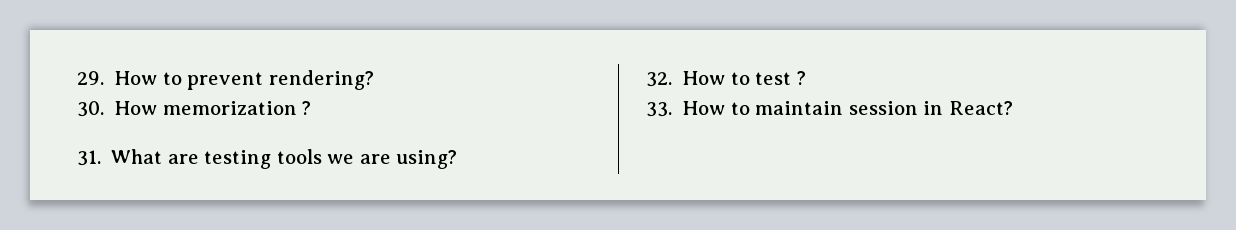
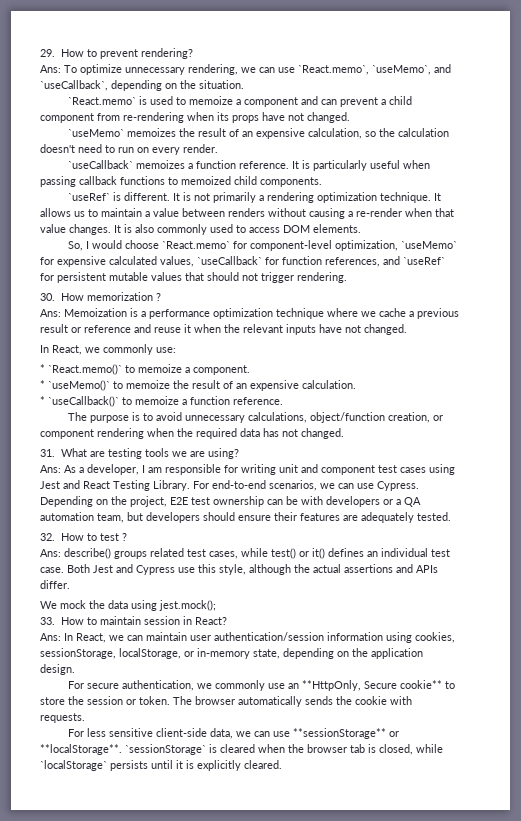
[77,101,312,117] 30. How memorization ? -> [40,64,451,75] [40,80,244,91] [68,96,413,107] [40,112,350,123] [68,128,450,139] [40,144,218,155] [68,160,431,171] [40,176,322,187] [68,192,442,203] [40,208,454,219] [40,224,361,235] [68,240,458,251] [40,256,445,267] [40,272,347,283] [40,292,161,301] [40,308,459,319] [40,324,407,335] [40,344,176,355] [40,364,250,375] [40,380,356,391] [40,396,283,407] [68,412,444,423] [40,428,344,439] Ans: To optimize unnecessary rendering, we can use `React.memo`, `useMemo`, and `useCallback`, depending on the situation. // `React.memo` is used to memoize a component and can prevent a child component from re-rendering when its props have not changed. // `useMemo` memoizes the result of an expensive calculation, so the calculation doesn't need to run on every render. // `useCallback` memoizes a function reference. It is particularly useful when passing callback functions to memoized child components. // `useRef` is different. It is not primarily a rendering optimization technique. It allows us to maintain a value between renders without causing a re-render when that value changes. It is also commonly used to access DOM elements. // So, I would choose `React.memo` for component-level optimization, `useMemo` for expensive calculated values, `useCallback` for function references, and `useRef` for persistent mutable values that should not trigger rendering. // 30. How memorization ? // Ans: Memoization is a performance optimization technique where we cache a previous result or reference and reuse it when the relevant inputs have not changed. // In React, we commonly use: // * `React.memo()` to memoize a component. // * `useMemo()` to memoize the result of an expensive calculation. // * `useCallback()` to memoize a function reference. // The purpose is to avoid unnecessary calculations, object/function creation, or component rendering when the required data has not changed.
(458, 159) none -> [40,464,455,475] [40,480,419,491] [40,496,421,507] [40,512,451,523] // Ans: As a developer, I am responsible for writing unit and component test cases using Jest and React Testing Library. For end-to-end scenarios, we can use Cypress. Depending on the project, E2E test ownership can be with developers or a QA automation team, but developers should ensure their features are adequately tested.
(806, 78) none -> [40,548,450,559] [40,564,438,575] [40,580,70,589] [40,600,216,611] // Ans: describe() groups related test cases, while test() or it() defines an individual test case. Both Jest and Cypress use this style, although the actual assertions and APIs differ. // We mock the data using jest.mock();
(1013, 108) none -> [40,632,455,643] [40,648,423,659] [40,664,75,675] [68,680,456,691] [40,696,412,707] [40,713,85,723] [68,728,400,739] [40,744,443,755] [40,760,282,771] // Ans: In React, we can maintain user authentication/session information using cookies, sessionStorage, localStorage, or in-memory state, depending on the application design. // For secure authentication, we commonly use an **HttpOnly, Secure cookie** to store the session or token. The browser automatically sends the cookie with requests. // For less sensitive client-side data, we can use **sessionStorage** or **localStorage**. `sessionStorage` is cleared when the browser tab is closed, while `localStorage` persists until it is explicitly cleared.

